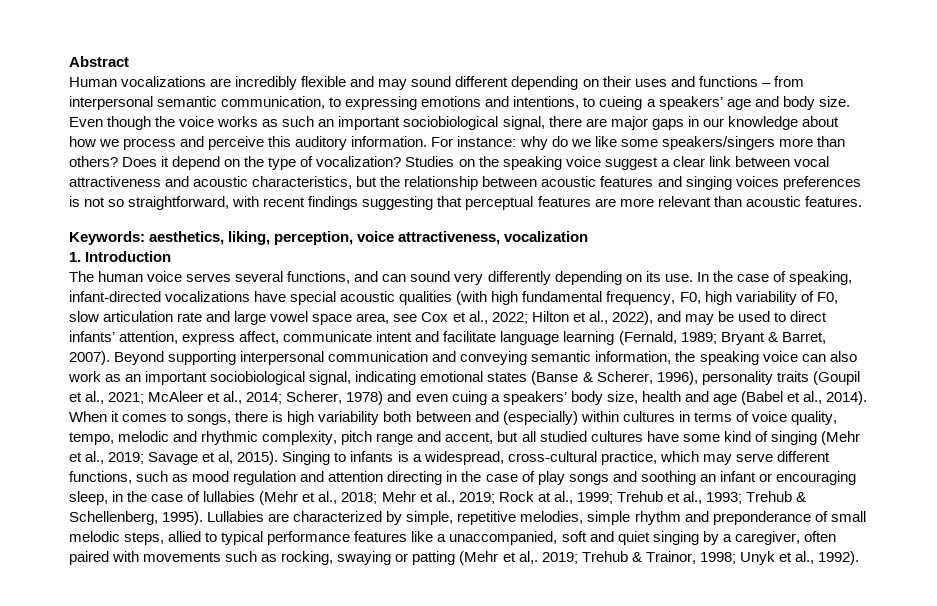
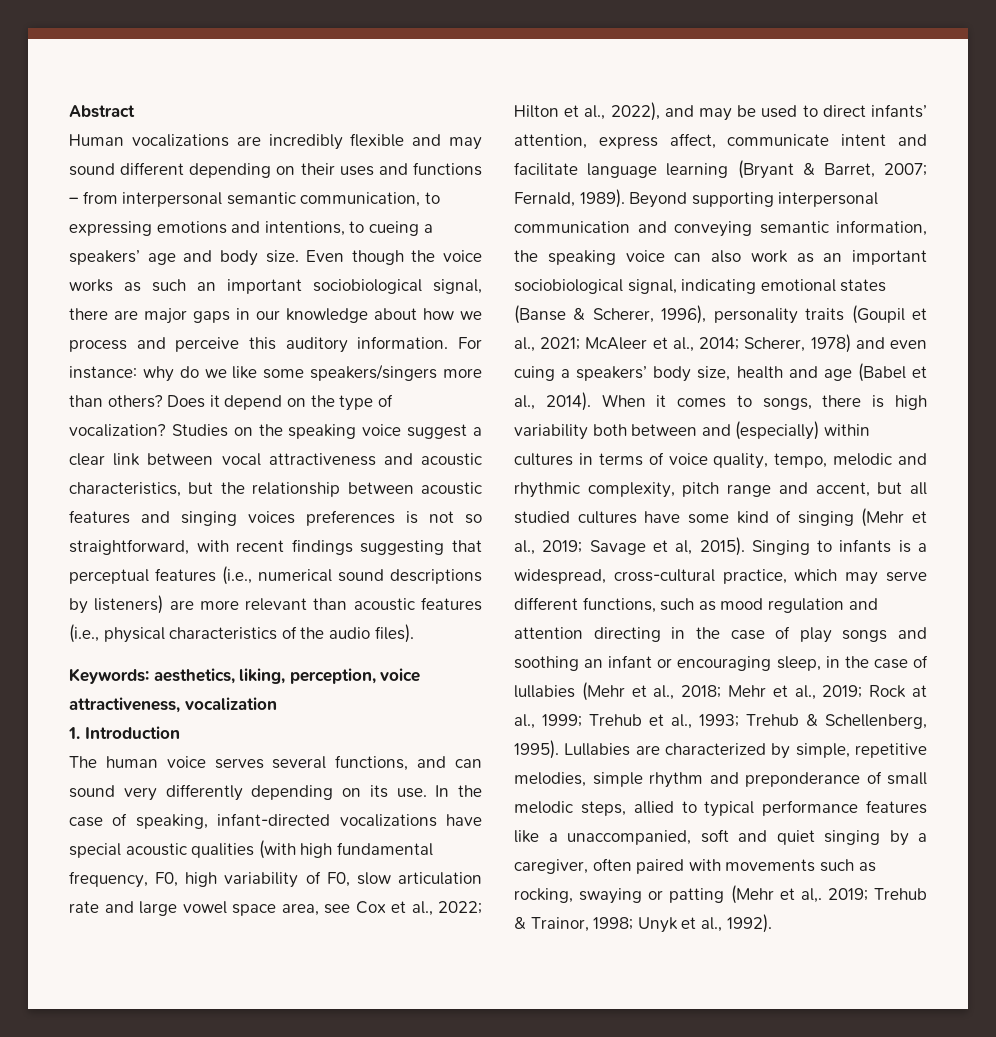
(591, 201) none -> [222,566,482,585] [69,595,164,614] (i.e., numerical sound descriptions by listeners)
[804,196,862,207] features. -> [421,597,482,611] [69,624,414,643] features (i.e., physical characteristics of the audio files).
[618,331,826,345] [69,351,110,365] (Fernald, 1989; Bryant & Barret, 2007). -> [737,160,927,179] [514,189,625,208] (Bryant & Barret, 2007; Fernald, 1989).

